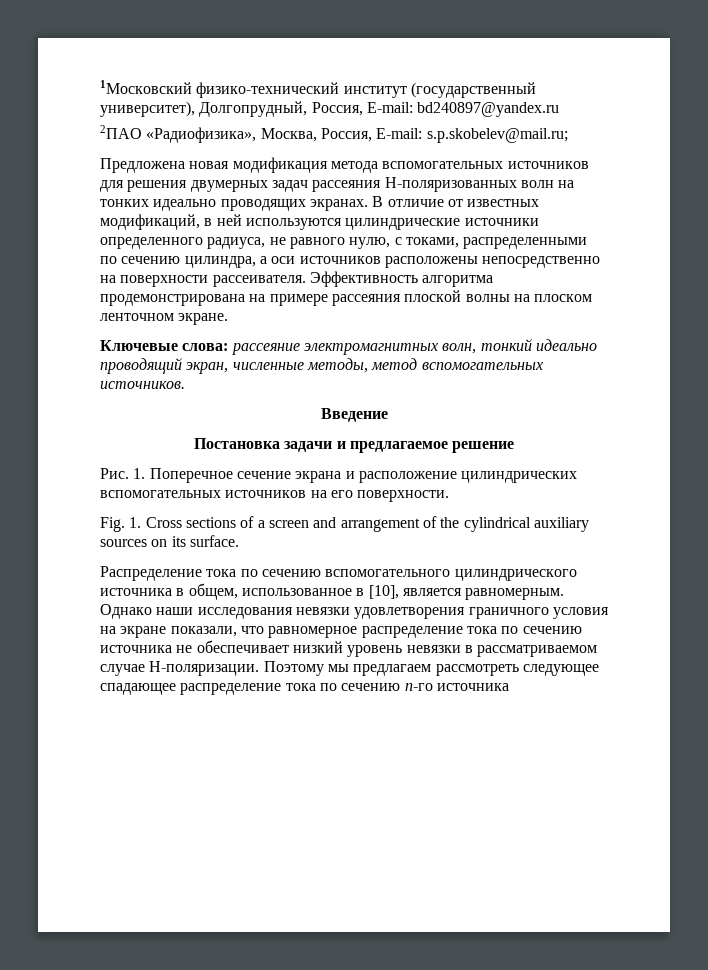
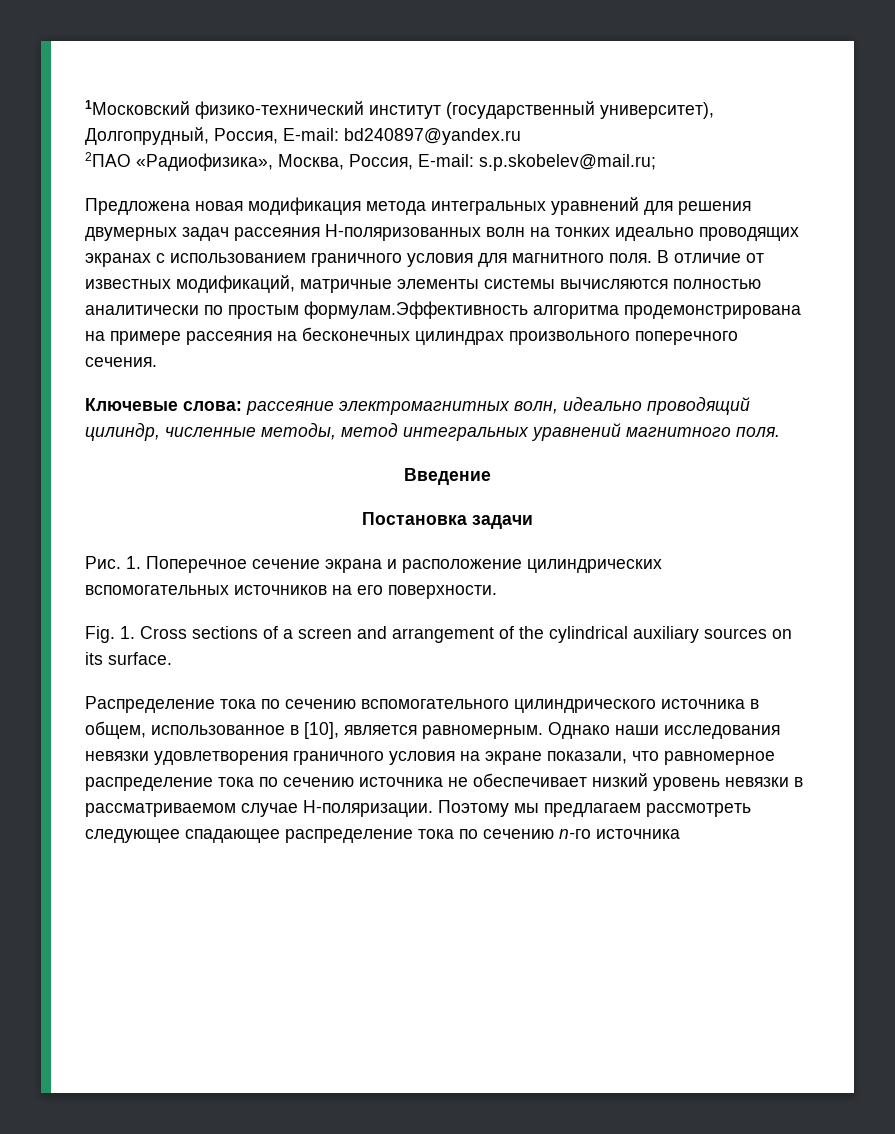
[382,161,589,169] вспомогательных источников -> [431,197,639,215] интегральных уравнений
[309,199,368,211] экранах. -> [85,253,652,267] экранах с использованием граничного условия для магнитного поля.
[204,214,539,230] [100,237,588,249] [100,256,601,268] [100,271,418,287] в ней используются цилиндрические источники определенного радиуса, не равного нулю, с токами, распределенными по сечению цилиндра, а оси источников расположены непосредственно на поверхности рассеивателя. Эффективность -> [300,279,761,293] [85,301,528,319] матричные элементы системы вычисляются полностью аналитически по простым формулам.Эффективность
[404,290,593,302] [100,313,229,325] плоской волны на плоском ленточном экране. -> [277,327,738,345] [85,357,157,367] на бесконечных цилиндрах произвольного поперечного сечения.
[480,339,532,351] тонкий -> (558, 407) none
[186,362,229,374] экран, -> [85,423,160,441] цилиндр,
[421,362,543,370] [100,381,185,389] вспомогательных источников. -> [403,423,780,441] интегральных уравнений магнитного поля.
[336,441,515,453] и предлагаемое решение -> (533, 522) none

